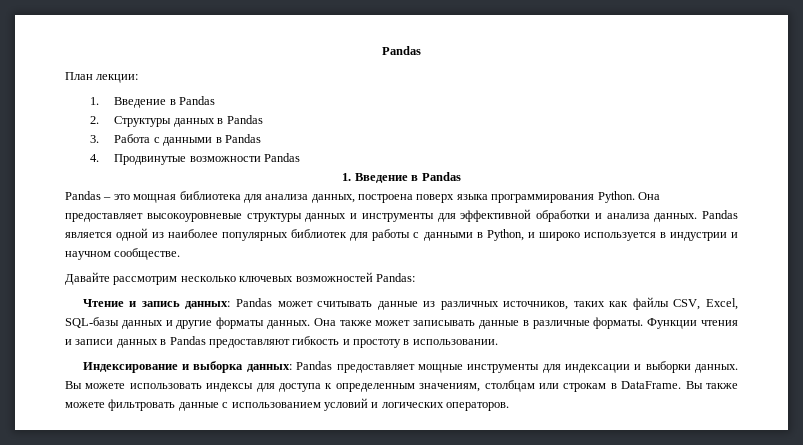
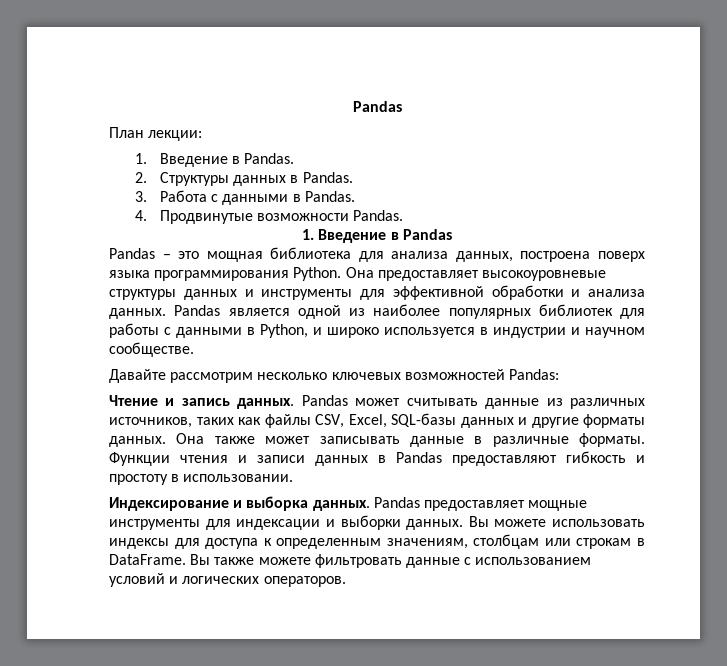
[179,96,216,105] Pandas -> [244,153,295,164] Pandas.
[226,115,263,124] Pandas -> [302,172,353,183] Pandas.
[224,134,261,143] Pandas -> [304,191,355,202] Pandas.
[264,153,301,162] Pandas -> [353,210,404,221] Pandas.
[185,301,231,309] данных: -> [237,398,295,409] данных.
[246,364,292,372] данных: -> [312,500,370,511] данных.

